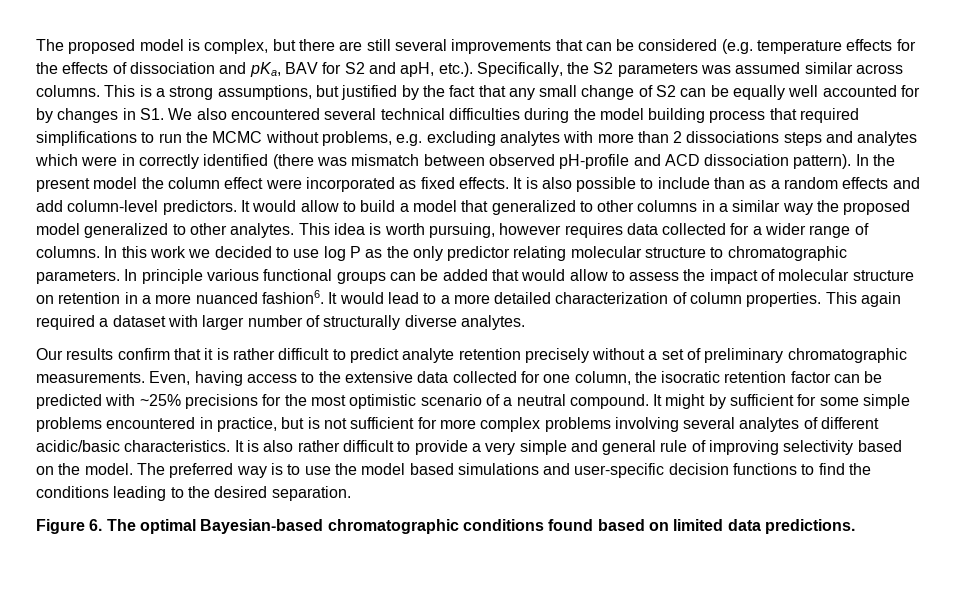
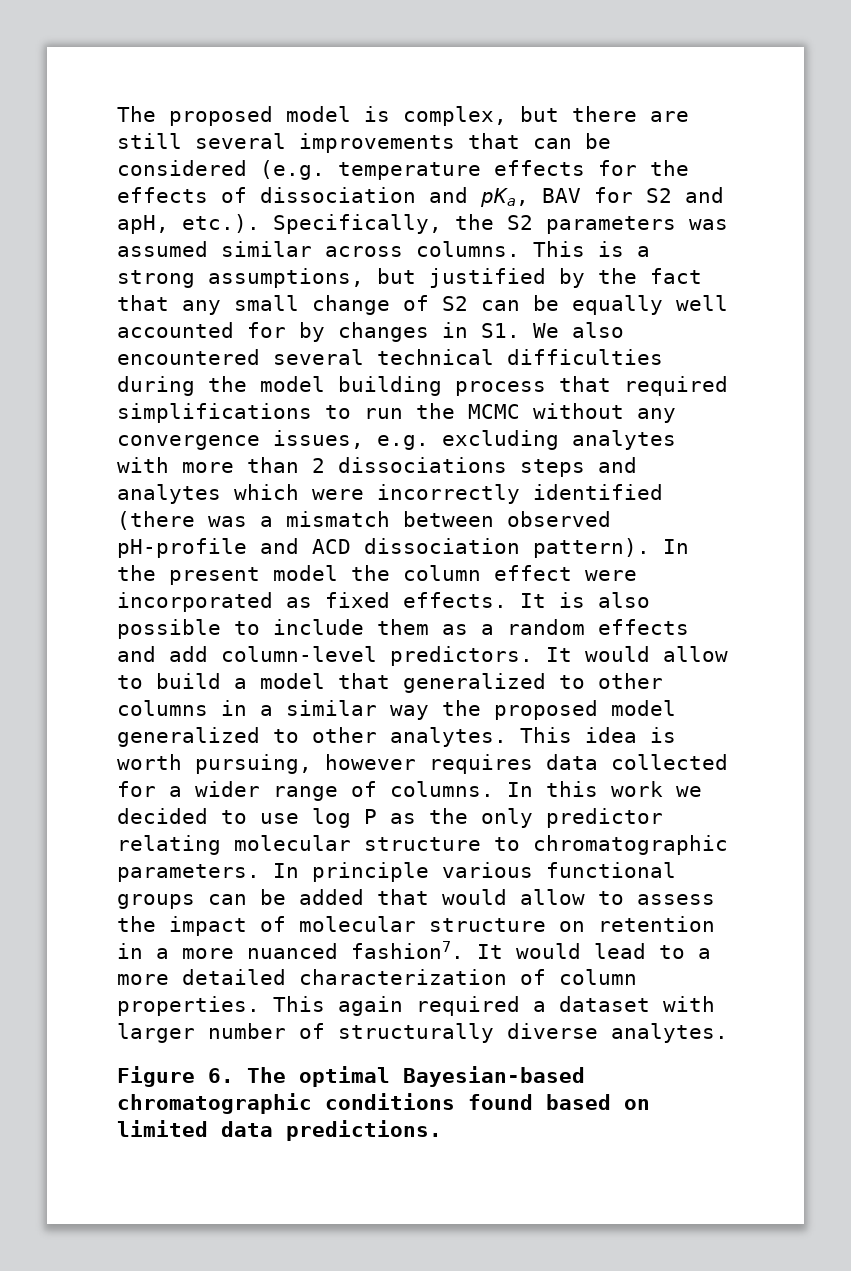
[321,131,392,146] problems, -> [637,408,676,423] [117,430,364,450] any convergence issues,
[121,154,199,169] in correctly -> [377,484,520,504] incorrectly
(347, 161) none -> [260,516,273,527] a
[714,177,746,189] than -> [377,619,429,635] them
[261,290,324,304] fashion6. -> [351,941,464,959] fashion7.
[36,348,907,363] [36,371,883,386] [36,394,911,409] [36,417,880,432] [36,440,902,455] [36,463,872,478] [36,486,351,501] // Our results confirm that it is rather difficult to predict analyte retention precisely without a set of preliminary chromatographic measurements. Even, having access to the extensive data collected for one column, the isocratic retention factor can be predicted with ~25% precisions for the most optimistic scenario of a neutral compound. It might by sufficient for some simple problems encountered in practice, but is not sufficient for more complex problems involving several analytes of different acidic/basic characteristics. It is also rather difficult to provide a very simple and general rule of improving selectivity based on the model. The preferred way is to use the model based simulations and user-specific decision functions to find the conditions leading to the desired separation. -> (728, 1033) none

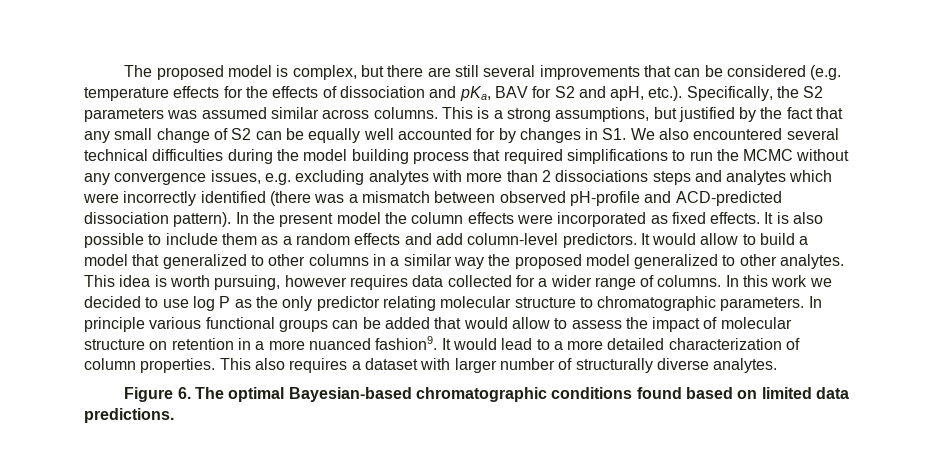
[312,539,351,554] ACD -> [675,191,782,206] ACD-predicted
[494,565,572,581] effect -> [467,212,514,224] effects
[351,941,464,959] fashion7. -> [375,336,438,350] fashion9.
[338,996,520,1016] again required -> [254,358,348,373] also requires

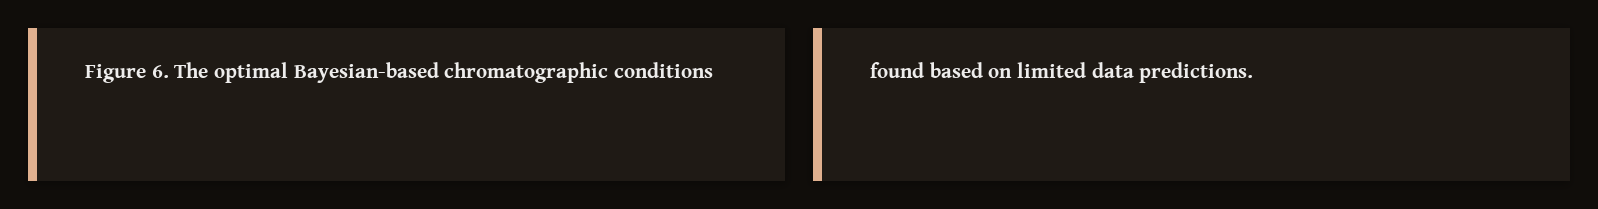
[124,65,842,80] [84,86,824,101] [84,107,844,122] [84,128,839,143] [84,149,850,164] [84,170,833,185] [83,191,782,206] [84,212,824,227] [84,233,809,248] [84,254,845,269] [84,275,832,290] [84,296,822,311] [84,317,792,332] [84,336,801,350] [84,358,778,373] The proposed model is complex, but there are still several improvements that can be considered (e.g. temperature effects for the effects of dissociation and pKa, BAV for S2 and apH, etc.). Specifically, the S2 parameters was assumed similar across columns. This is a strong assumptions, but justified by the fact that any small change of S2 can be equally well accounted for by changes in S1. We also encountered several technical difficulties during the model building process that required simplifications to run the MCMC without any convergence issues, e.g. excluding analytes with more than 2 dissociations steps and analytes which were incorrectly identified (there was a mismatch between observed pH-profile and ACD-predicted dissociation pattern). In the present model the column effects were incorporated as fixed effects. It is also possible to include them as a random effects and add column-level predictors. It would allow to build a model that generalized to other columns in a similar way the proposed model generalized to other analytes. This idea is worth pursuing, however requires data collected for a wider range of columns. In this work we decided to use log P as the only predictor relating molecular structure to chromatographic parameters. In principle various functional groups can be added that would allow to assess the impact of molecular structure on retention in a more nuanced fashion9. It would lead to a more detailed characterization of column properties. This also requires a dataset with larger number of structurally diverse analytes. // -> (85, 73) none

